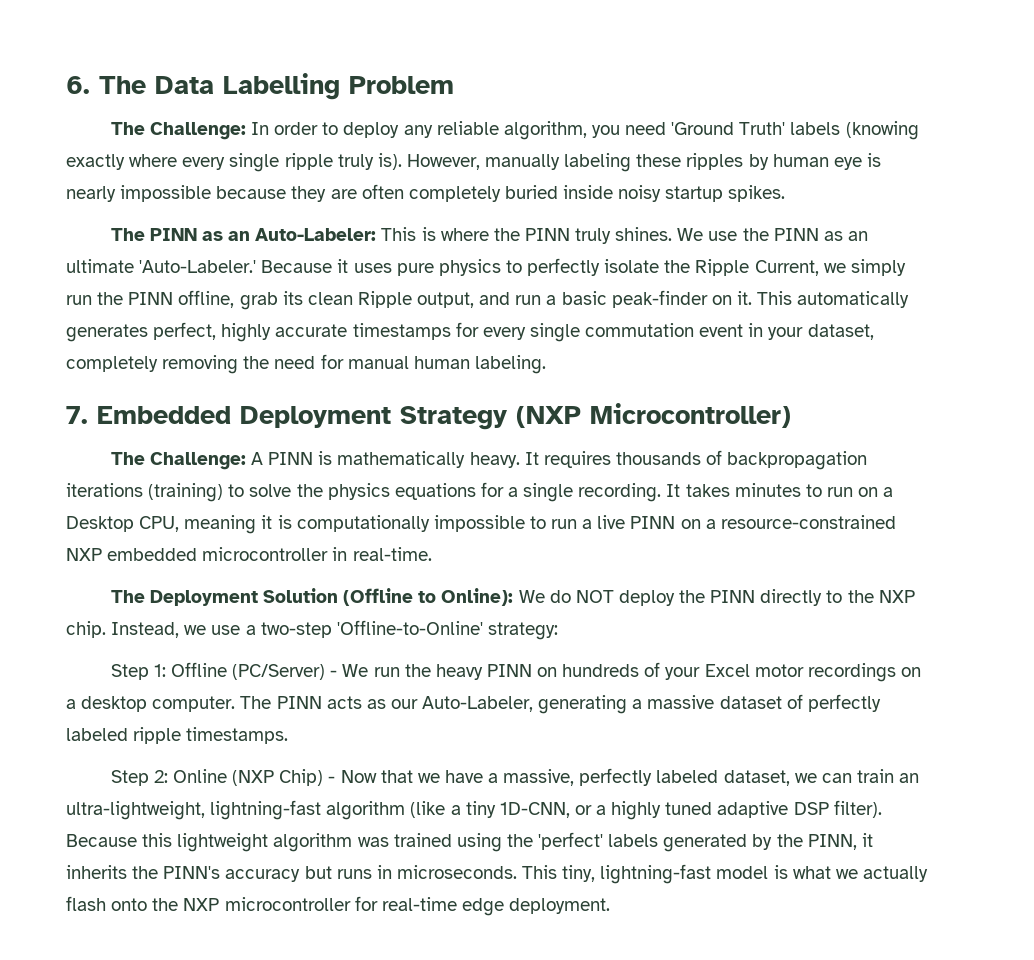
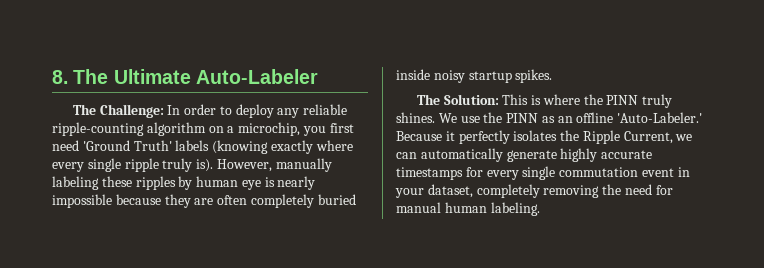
[66,73,454,100] 6. The Data Labelling Problem -> [52,69,318,84] 8. The Ultimate Auto-Labeler
[503,121,620,140] algorithm, you -> [52,122,354,136] ripple-counting algorithm on a microchip, you first
[149,228,377,241] PINN as an Auto-Labeler: -> [443,94,499,105] Solution:
[66,259,134,273] ultimate -> [576,112,614,123] offline
[353,258,906,276] [66,290,910,310] [66,322,217,342] uses pure physics to perfectly isolate the Ripple Current, we simply run the PINN offline, grab its clean Ripple output, and run a basic peak-finder on it. This automatically generates perfect, -> [458,130,693,144] [396,148,557,162] perfectly isolates the Ripple Current, we can automatically generate
[66,403,791,430] [110,450,868,470] [66,482,894,502] [66,515,896,534] [66,547,432,561] [110,588,915,606] [66,620,558,640] [110,662,921,682] [66,694,881,714] [66,727,289,744] [110,768,920,786] [66,800,882,820] [66,832,873,852] [66,864,928,884] [66,896,611,916] // 7. Embedded Deployment Strategy (NXP Microcontroller) // The Challenge: A PINN is mathematically heavy. It requires thousands of backpropagation iterations (training) to solve the physics equations for a single recording. It takes minutes to run on a Desktop CPU, meaning it is computationally impossible to run a live PINN on a resource-constrained NXP embedded microcontroller in real-time. // The Deployment Solution (Offline to Online): We do NOT deploy the PINN directly to the NXP chip. Instead, we use a two-step 'Offline-to-Online' strategy: // Step 1: Offline (PC/Server) - We run the heavy PINN on hundreds of your Excel motor recordings on a desktop computer. The PINN acts as our Auto-Labeler, generating a massive dataset of perfectly labeled ripple timestamps. // Step 2: Online (NXP Chip) - Now that we have a massive, perfectly labeled dataset, we can train an ultra-lightweight, lightning-fast algorithm (like a tiny 1D-CNN, or a highly tuned adaptive DSP filter). Because this lightweight algorithm was trained using the 'perfect' labels generated by the PINN, it inherits the PINN's accuracy but runs in microseconds. This tiny, lightning-fast model is what we actually flash onto the NXP microcontroller for real-time edge deployment. -> (540, 209) none

